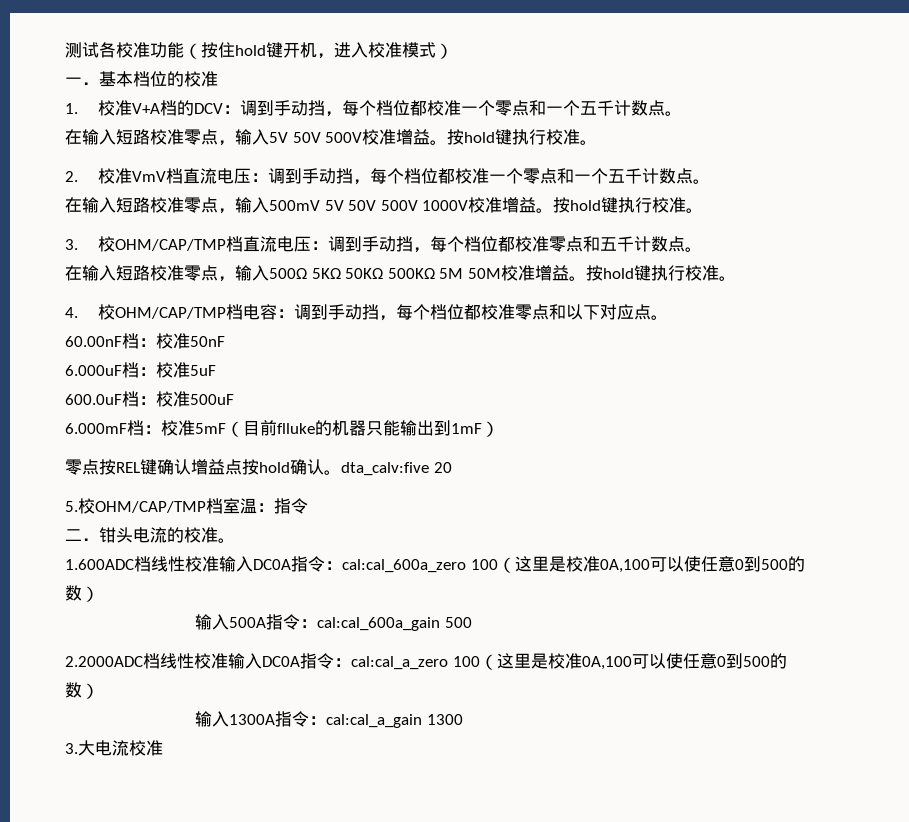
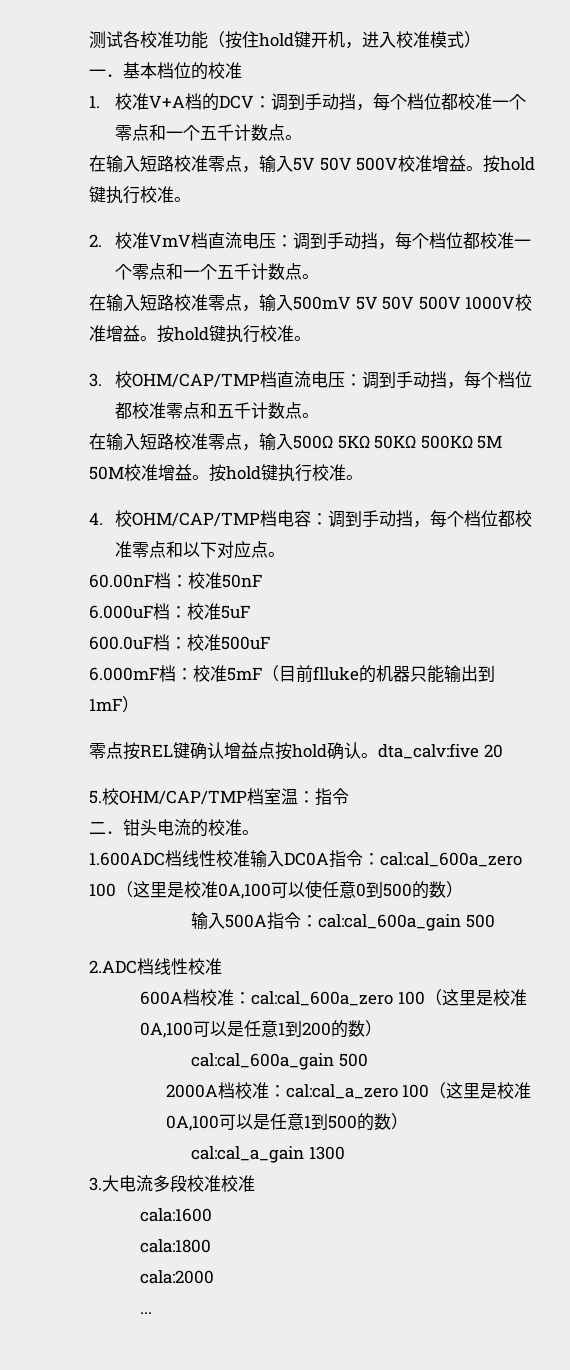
[65,653,334,669] 2.2000ADC档线性校准输入DC0A指令 -> [89,958,222,975] [140,989,527,1006] [140,1020,383,1038] [191,1053,368,1070] [165,1082,269,1099] 2.ADC档线性校准 // 600A档校准：cal:cal_600a_zero 100（这里是校准0A,100可以是任意1到200的数） // cal:cal_600a_gain 500 // 2000A档校准
[665,653,787,669] [65,682,99,699] [194,711,326,727] 使任意0到500的数） // 输入1300A指令： -> [252,1113,408,1131] 是任意1到500的数） //
[129,740,163,756] 校准 -> [153,1175,255,1192] [140,1208,213,1222] [140,1239,212,1253] [140,1270,215,1284] [140,1312,153,1314] 多段校准校准 // cala:1600 // cala:1800 // cala:2000 // ...

